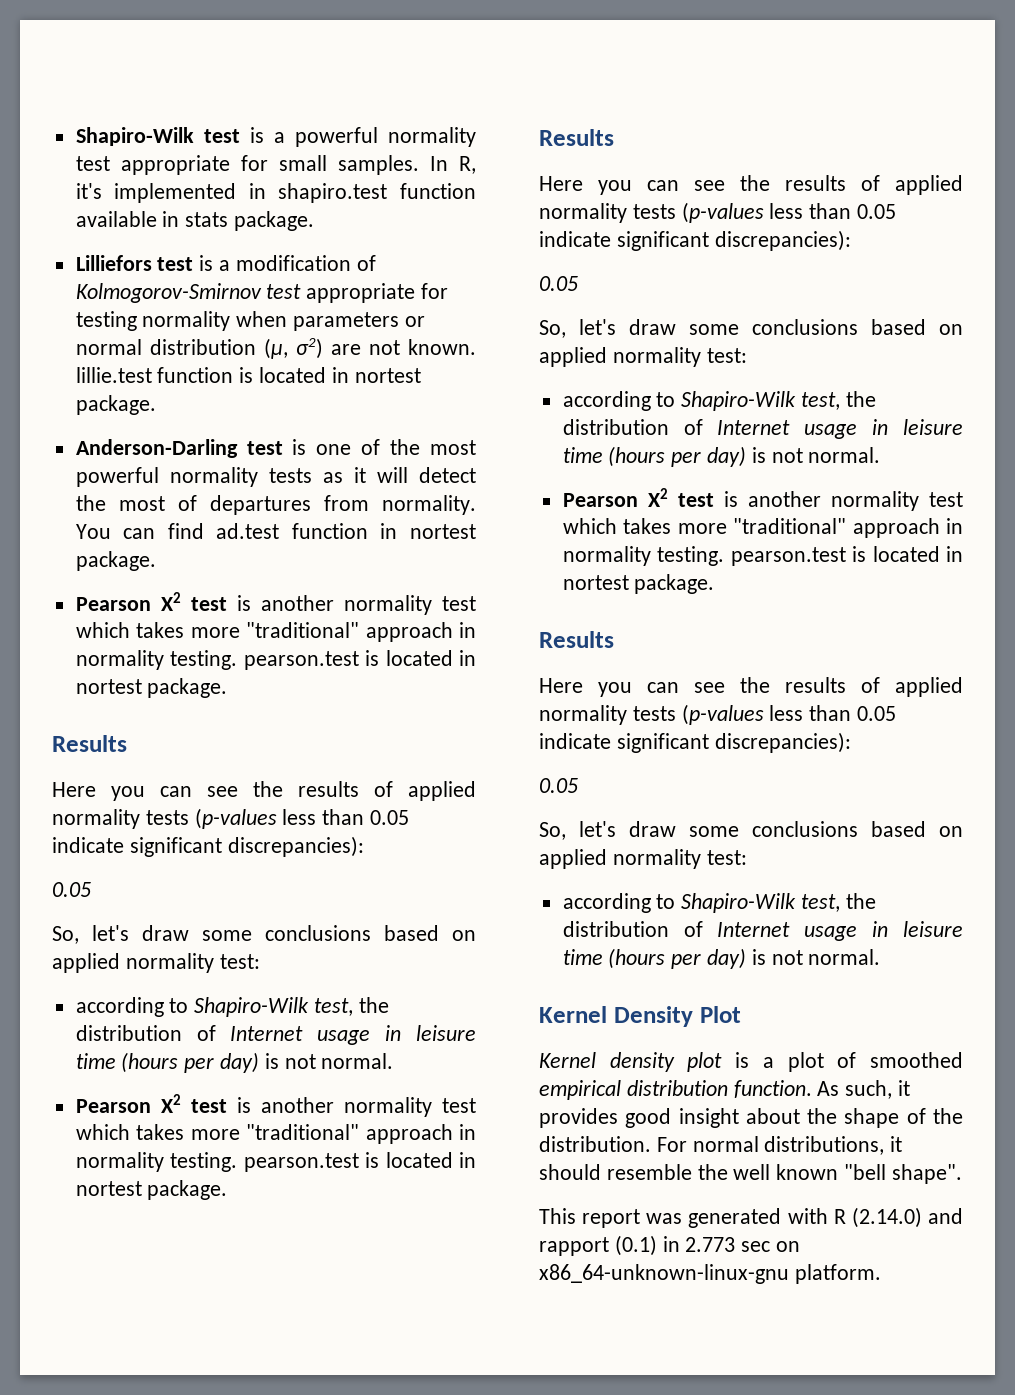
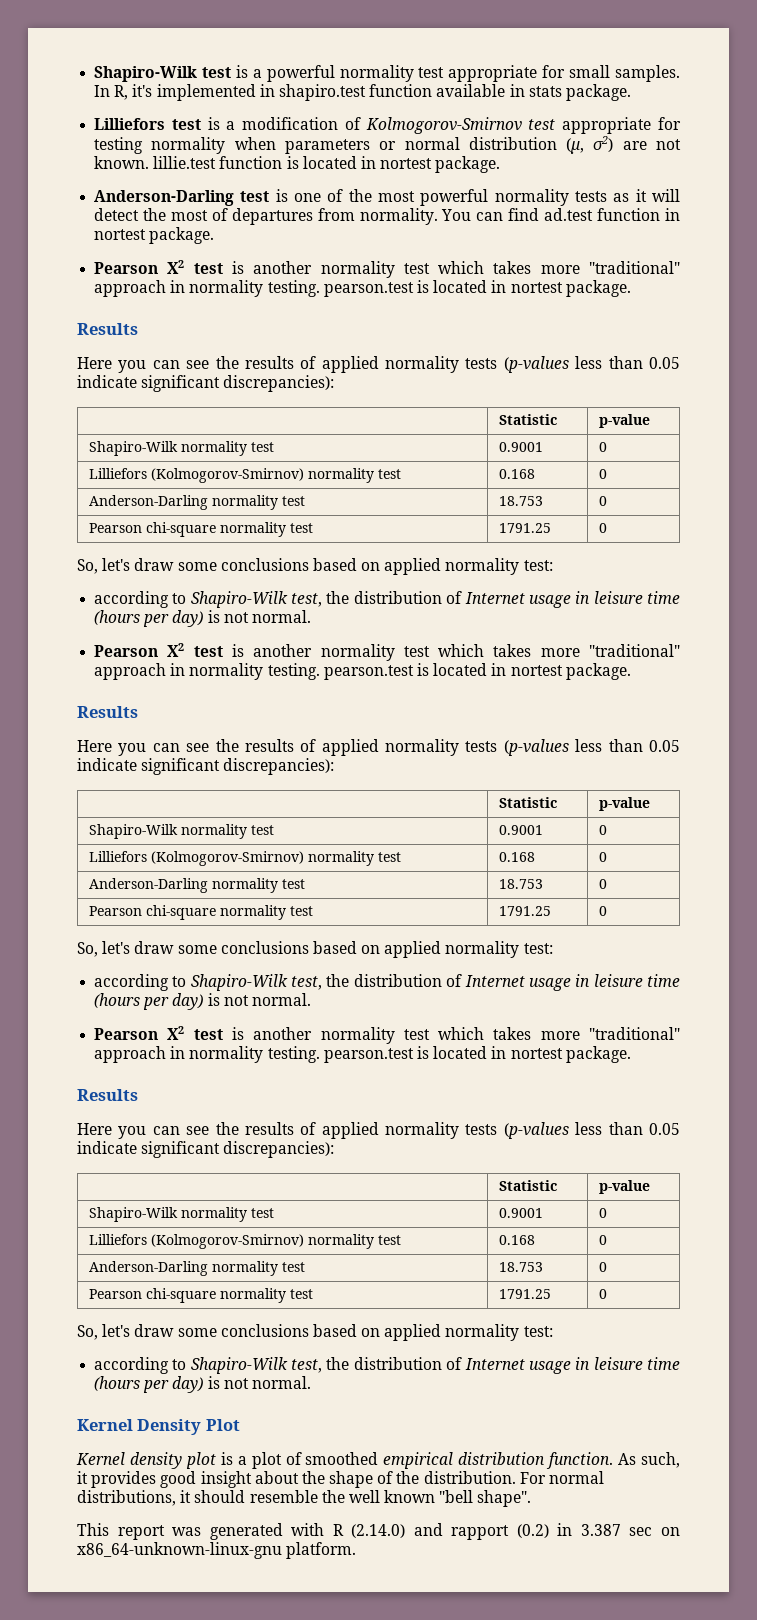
[52,882,91,897] // 0.05 -> [498,414,557,425] [598,414,650,428] [88,441,274,456] [498,442,543,452] [598,442,607,452] [88,468,401,483] [498,469,535,479] [598,469,607,479] [88,495,305,510] [498,496,543,506] [598,496,607,506] [88,522,313,537] [498,523,551,533] [598,523,607,533] // | Statistic | p-value // Shapiro-Wilk normality test | 0.9001 | 0 // Lilliefors (Kolmogorov-Smirnov) normality test | 0.168 | 0 // Anderson-Darling normality test | 18.753 | 0 // Pearson chi-square normality test | 1791.25 | 0
[539,276,578,291] // 0.05 -> [498,797,557,808] [598,797,650,811] [88,824,274,839] [498,825,543,835] [598,825,607,835] [88,851,401,866] [498,852,535,862] [598,852,607,862] [88,878,305,893] [498,879,543,889] [598,879,607,889] [88,905,313,920] [498,906,551,916] [598,906,607,916] // | Statistic | p-value // Shapiro-Wilk normality test | 0.9001 | 0 // Lilliefors (Kolmogorov-Smirnov) normality test | 0.168 | 0 // Anderson-Darling normality test | 18.753 | 0 // Pearson chi-square normality test | 1791.25 | 0
[539,778,578,793] // 0.05 -> [498,1180,557,1191] [598,1180,650,1194] [88,1207,274,1222] [498,1208,543,1218] [598,1208,607,1218] [88,1234,401,1249] [498,1235,535,1245] [598,1235,607,1245] [88,1261,305,1276] [498,1262,543,1272] [598,1262,607,1272] [88,1288,313,1303] [498,1289,551,1299] [598,1289,607,1299] // | Statistic | p-value // Shapiro-Wilk normality test | 0.9001 | 0 // Lilliefors (Kolmogorov-Smirnov) normality test | 0.168 | 0 // Anderson-Darling normality test | 18.753 | 0 // Pearson chi-square normality test | 1791.25 | 0
[614,1235,736,1256] (0.1) in 2.773 -> [516,1523,621,1538] (0.2) in 3.387

